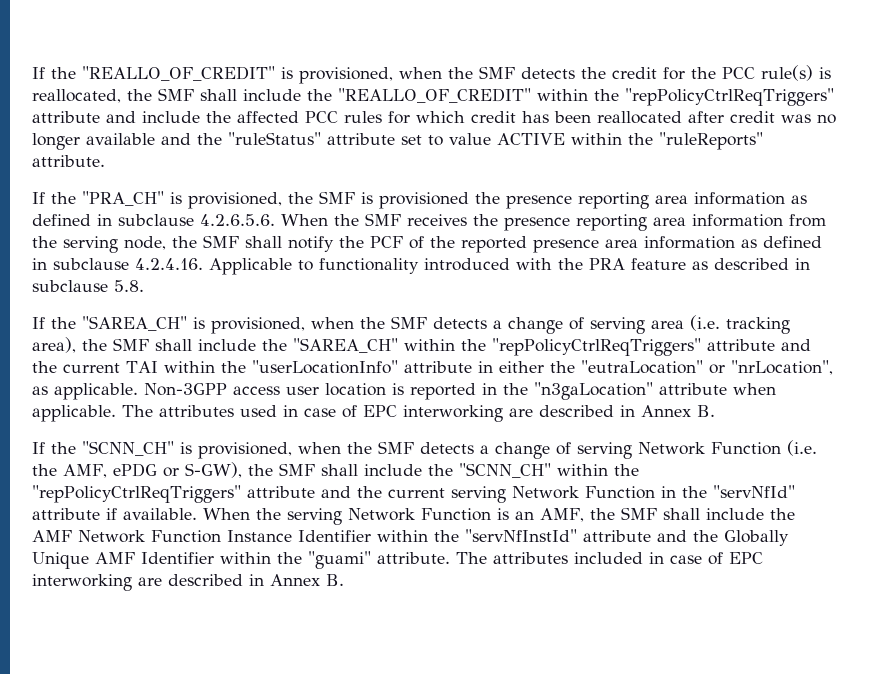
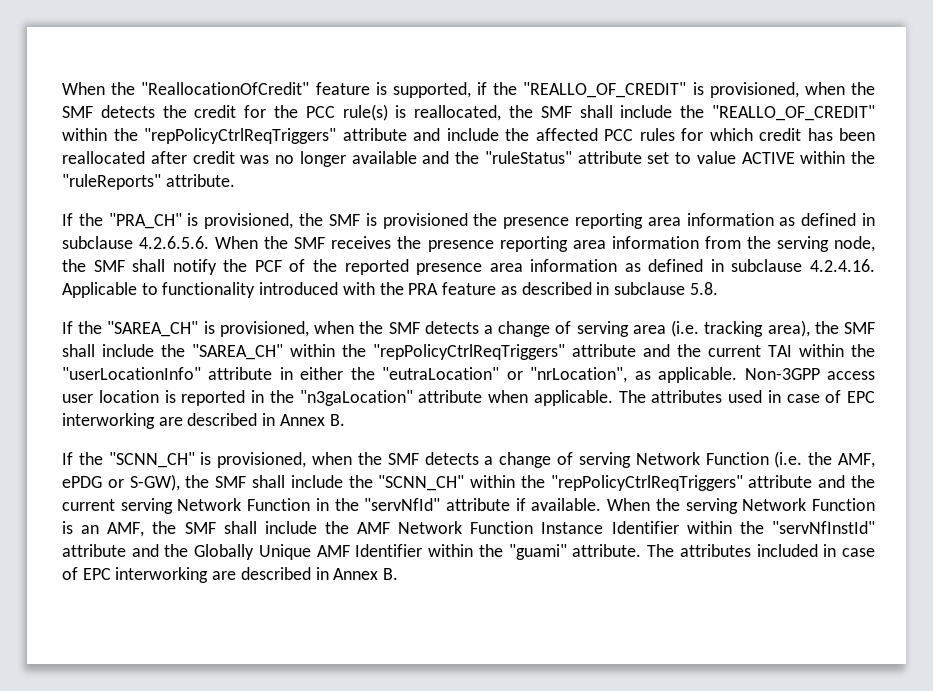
[32,67,45,79] If -> [62,82,488,98] When the "ReallocationOfCredit" feature is supported, if

